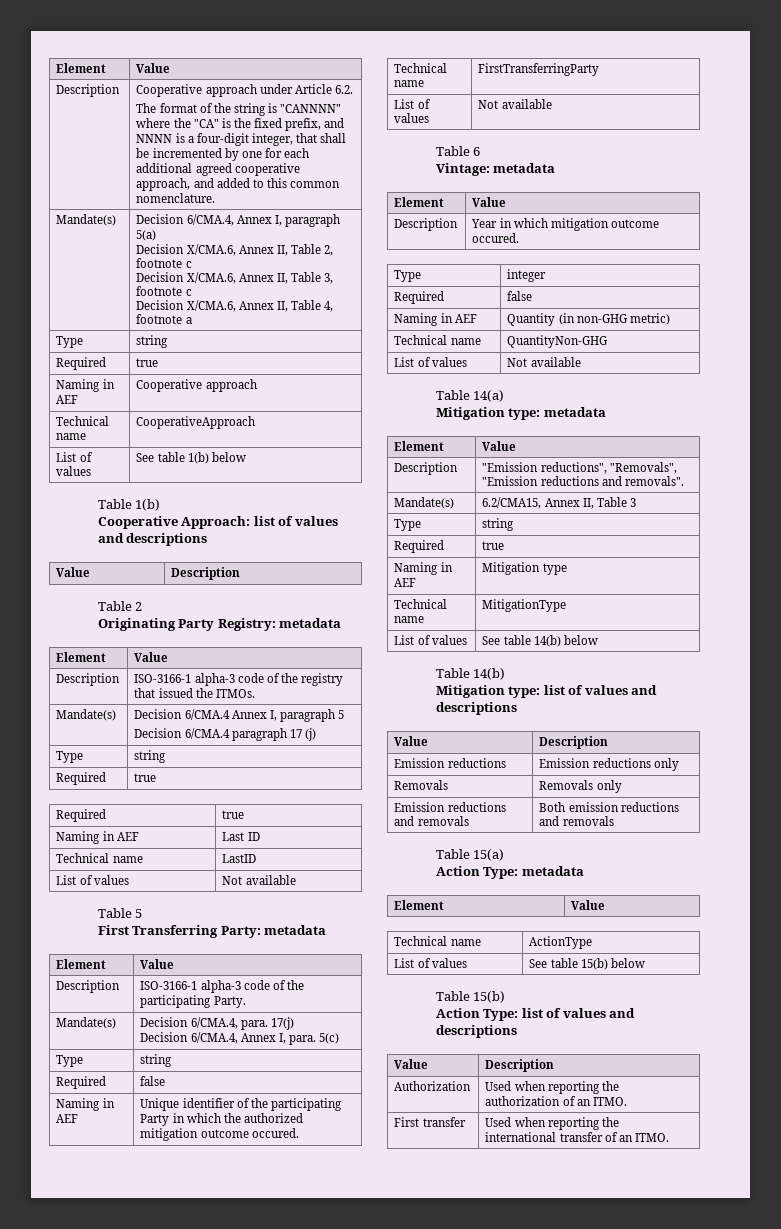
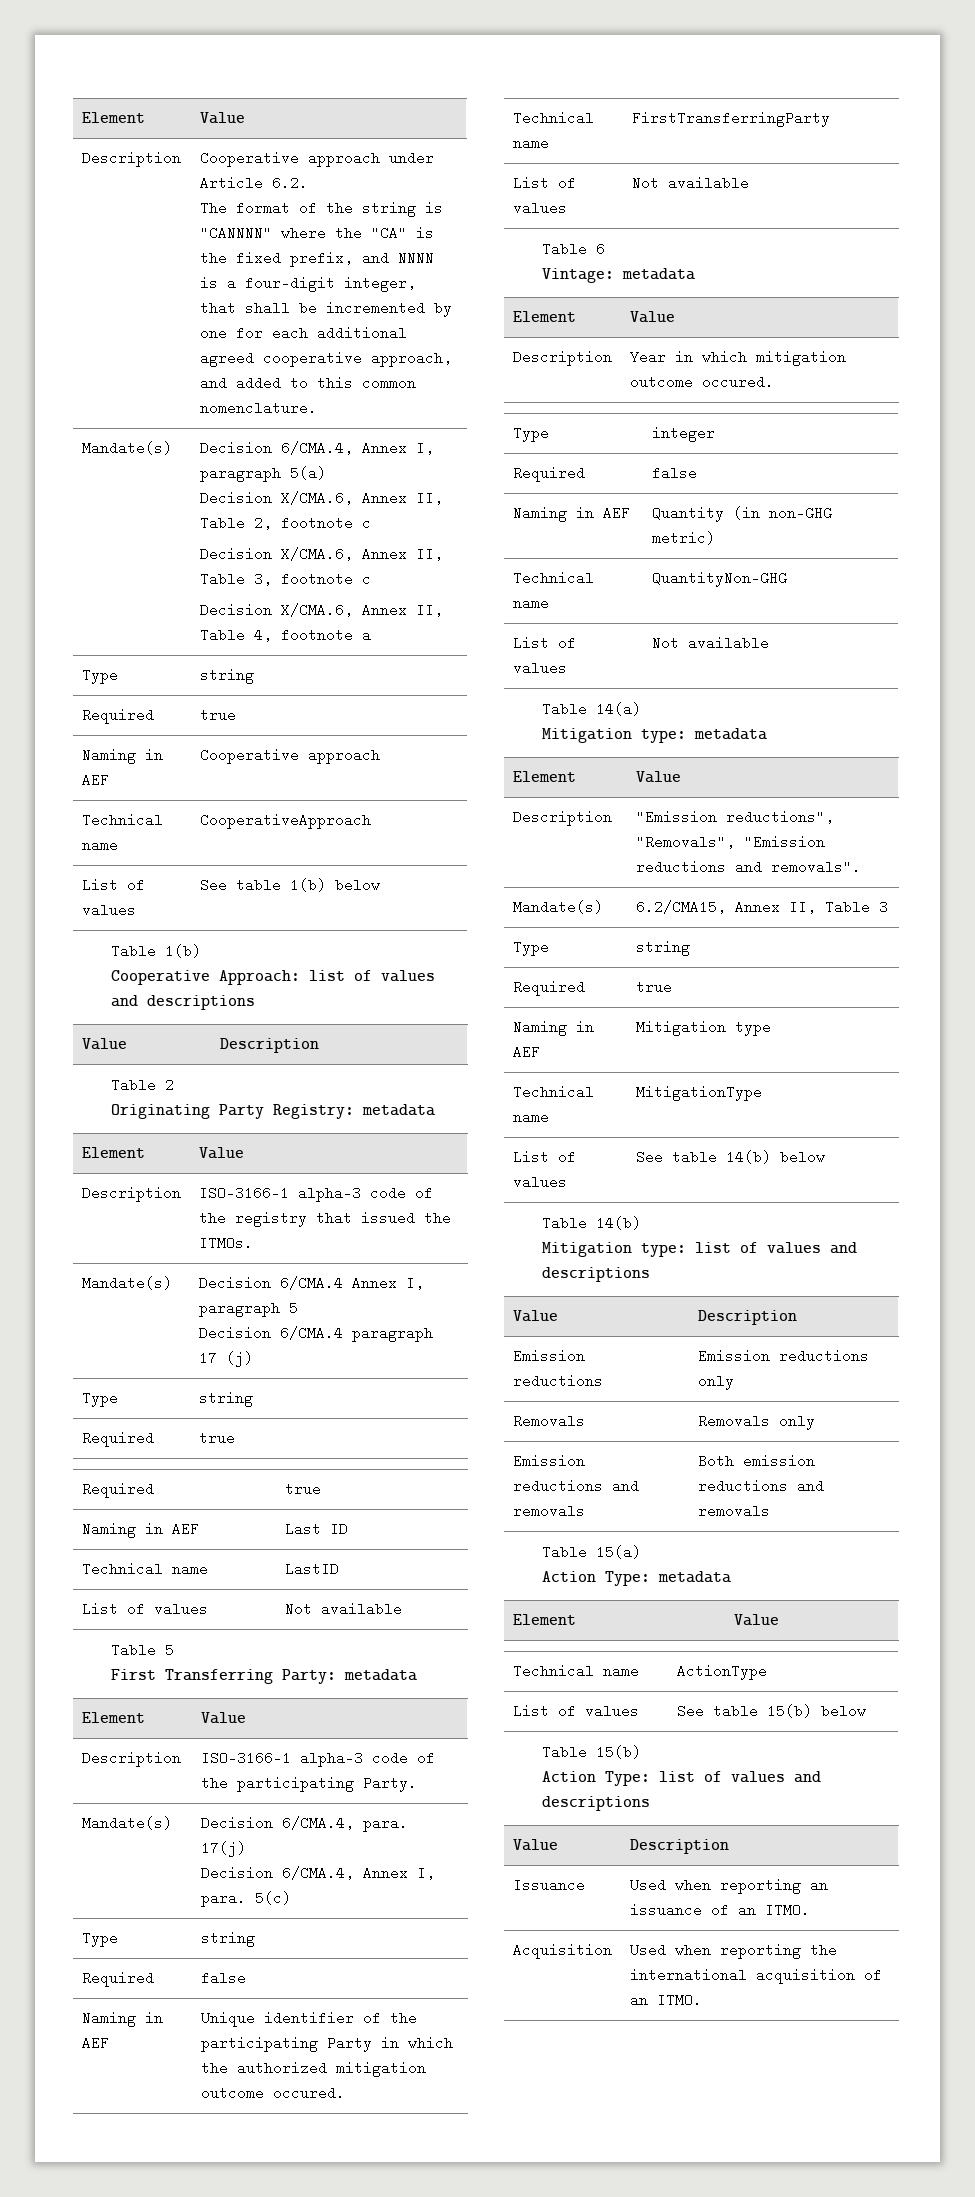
[394,1081,472,1091] [485,1081,619,1094] [485,1096,561,1106] Authorization | Used when reporting the authorization -> [512,1878,585,1892] [629,1878,828,1894] [629,1903,702,1917] Issuance | Used when reporting an issuance
[394,1117,466,1127] First transfer -> [512,1943,612,1959] Acquisition
[559,1132,603,1142] transfer -> [755,1968,855,1984] acquisition

